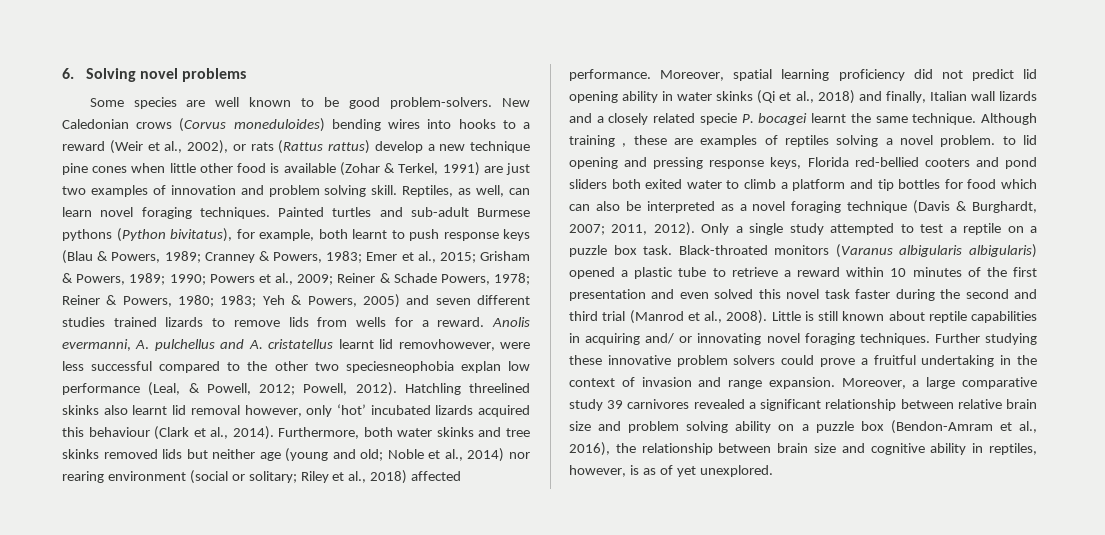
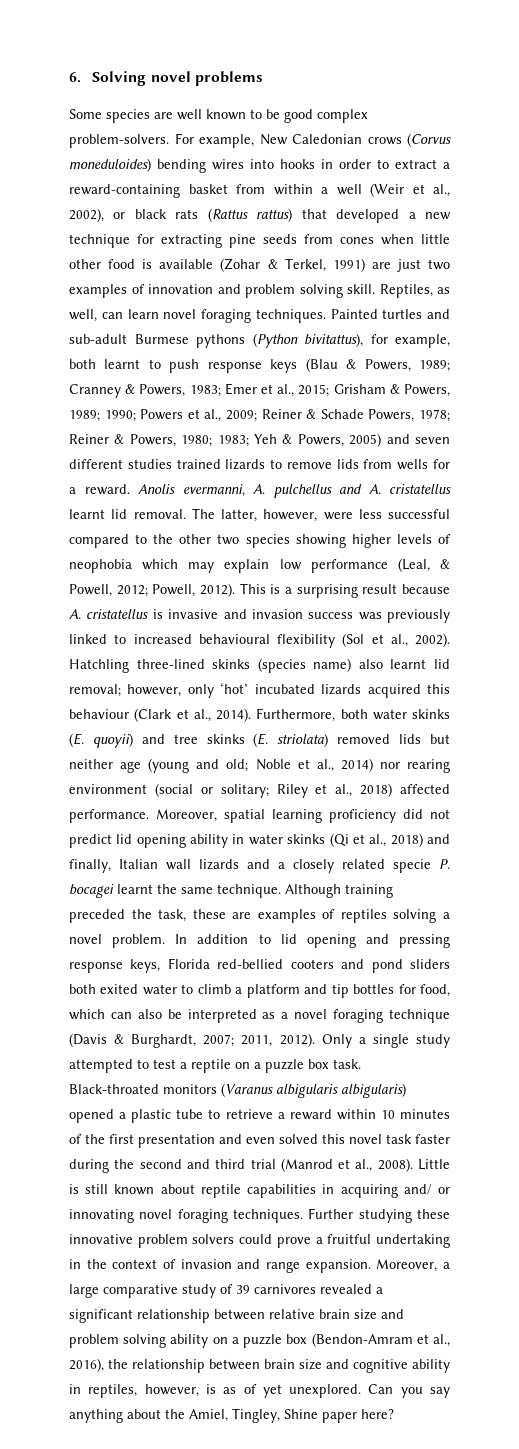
[390,97,493,109] problem-solvers. -> [317,109,368,123] [69,133,254,148] complex problem-solvers. For example,
[502,120,530,129] [62,141,105,151] to a reward -> [321,159,450,169] [69,184,362,198] in order to extract a reward-containing basket from within a well
(246, 147) none -> [134,209,167,219] black
[374,141,423,153] develop -> [301,209,400,223] that developed
[62,163,88,175] pine -> [137,234,333,248] for extracting pine seeds from
[170,228,232,242] bivitatus), -> [304,333,363,347] bivitattus),
[398,339,495,351] removhowever, -> [133,508,318,522] removal. The latter, however,
[345,361,501,373] speciesneophobia explan -> [245,534,451,548] [69,559,270,573] species showing higher levels of neophobia which may explain
[404,383,530,395] [62,405,99,415] Hatchling threelined skinks -> [239,583,450,598] [69,609,450,623] [69,633,450,648] [69,658,352,673] This is a surprising result because A. cristatellus is invasive and invasion success was previously linked to increased behavioural flexibility (Sol et al., 2002). Hatchling three-lined skinks (species name)
[190,405,240,415] removal -> [69,684,121,697] removal;
(474, 432) none -> [69,733,133,748] (E. quoyii)
(99, 454) none -> [253,733,329,747] (E. striolata)
[622,143,627,147] , -> [69,909,187,923] preceded the task,
(996, 141) none -> [175,934,249,944] In addition
[967,179,997,189] food -> [420,984,450,997] food,
(603, 405) none -> [220,1284,233,1294] of
(773, 471) none -> [368,1384,451,1398] [69,1408,394,1423] Can you say anything about the Amiel, Tingley, Shine paper here?

